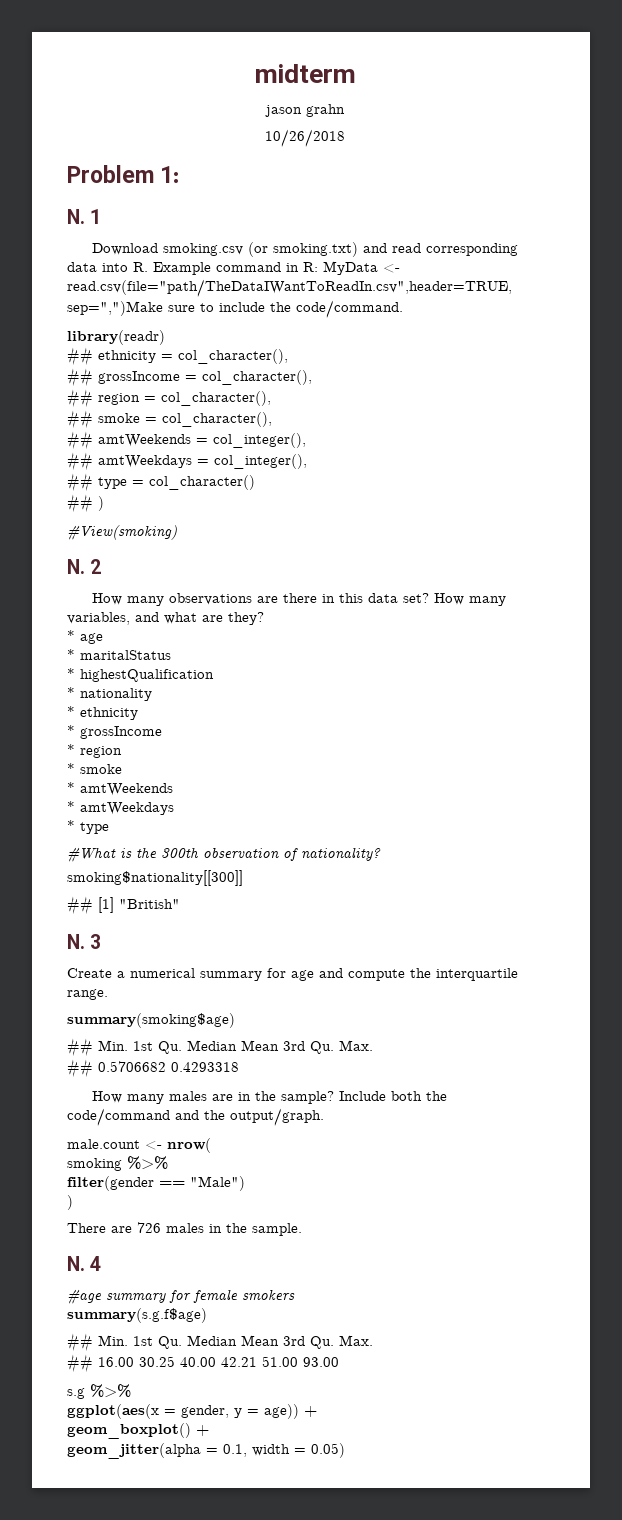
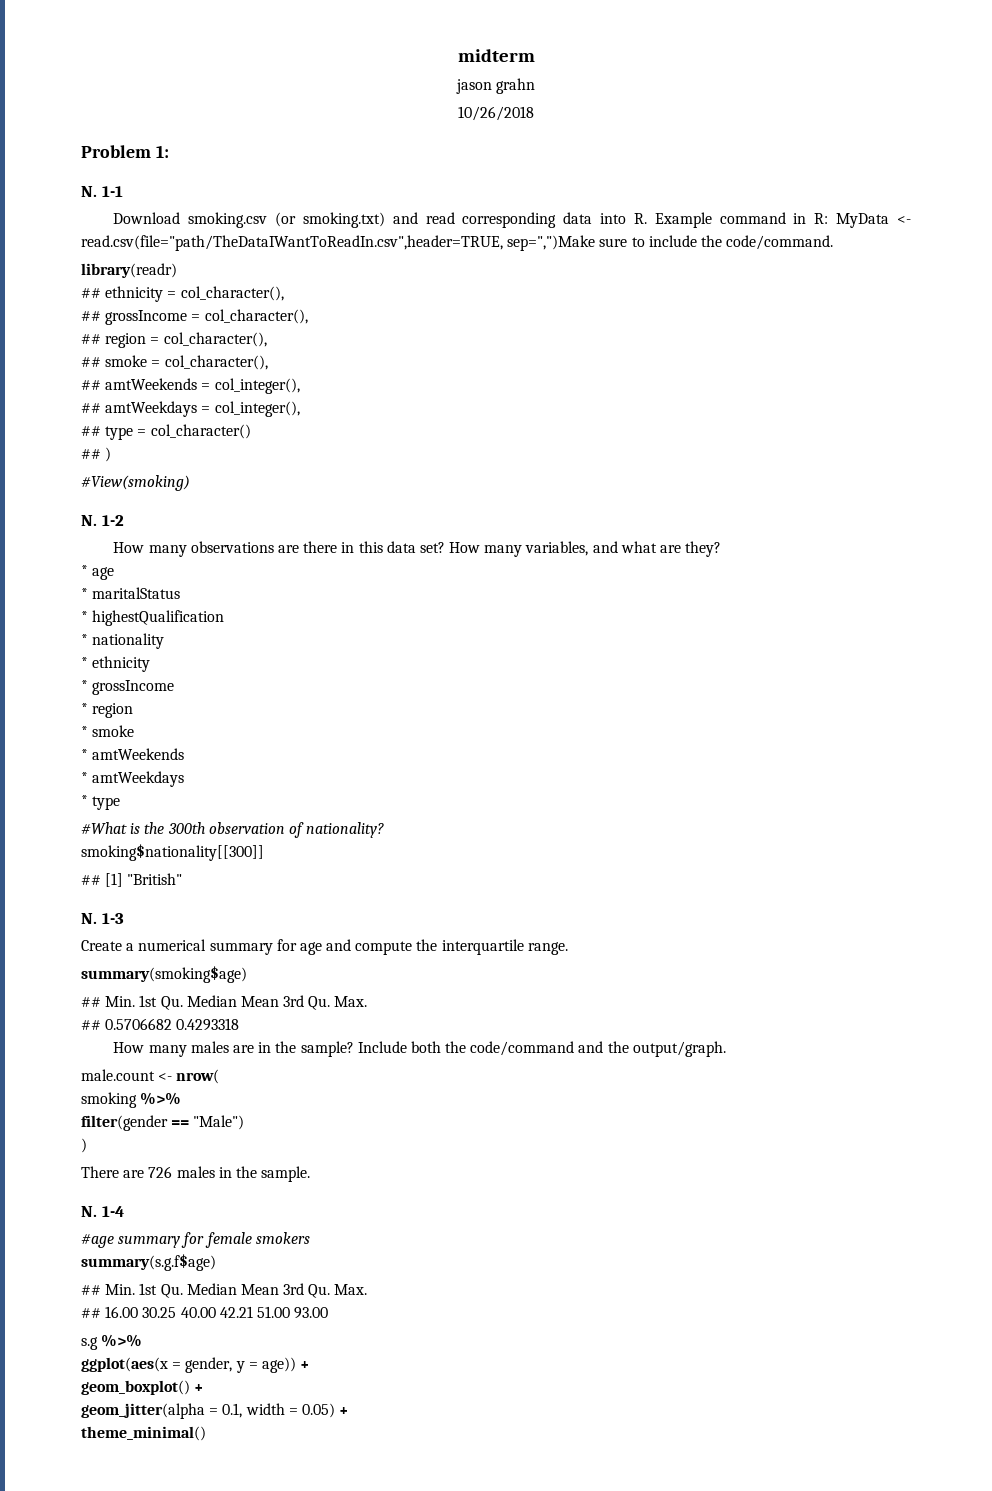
[90,209,102,224] 1 -> [101,186,123,197] 1-1
[90,559,102,574] 2 -> [101,515,124,526] 1-2
[90,934,102,949] 3 -> [101,913,124,924] 1-3
[90,1256,102,1271] 4 -> [101,1206,124,1217] 1-4
(345, 1450) none -> [339,1407,349,1415] [81,1426,206,1441] + // theme_minimal()

